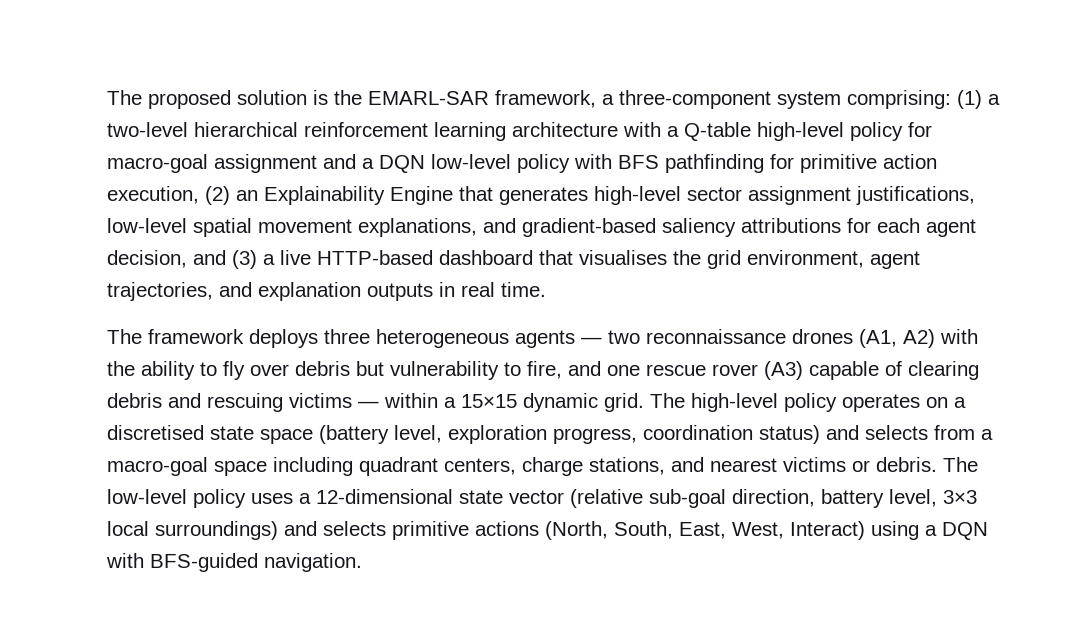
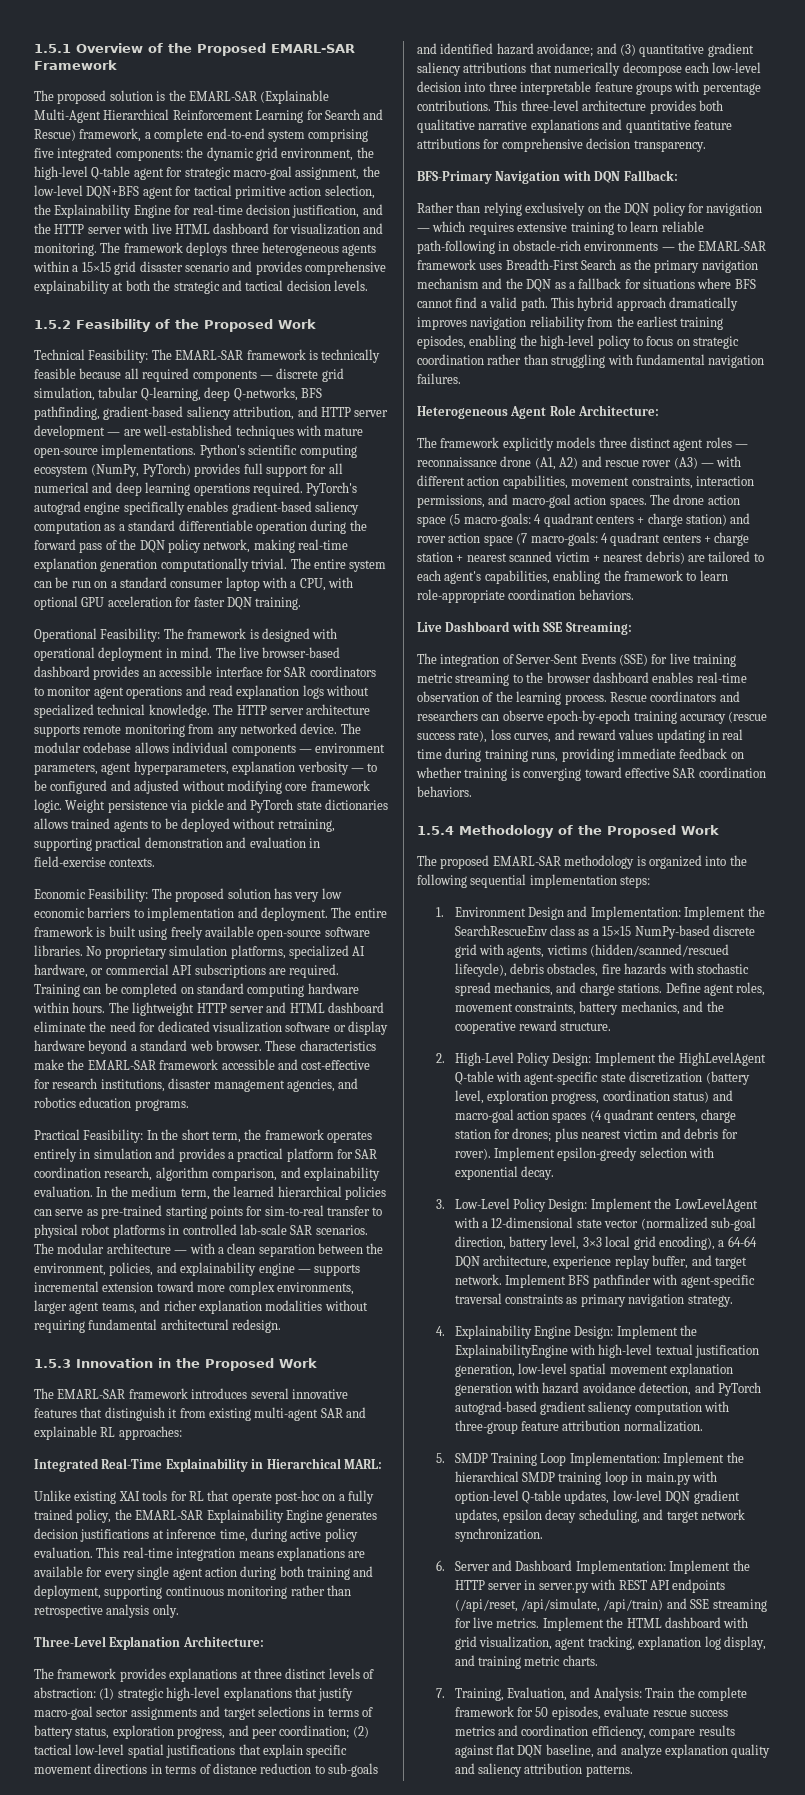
(107, 97) none -> [34,43,355,56] [34,60,117,70] 1.5.1 Overview of the Proposed EMARL-SAR Framework //
[495,90,1000,109] [107,122,932,141] [107,154,937,173] [107,186,975,205] [107,218,976,237] [107,250,920,269] [107,282,546,301] framework, a three-component system comprising: (1) a two-level hierarchical reinforcement learning architecture with a Q-table high-level policy for macro-goal assignment and a DQN low-level policy with BFS pathfinding for primitive action execution, (2) an Explainability Engine that generates high-level sector assignment justifications, low-level spatial movement explanations, and gradient-based saliency attributions for each agent decision, and (3) a live HTTP-based dashboard that visualises the grid environment, agent trajectories, and explanation outputs in real time. // -> [260,90,330,104] [34,109,384,123] [34,128,369,142] [34,147,374,161] [34,166,380,180] [34,185,375,199] [34,204,383,218] [34,223,384,235] [34,243,97,256] (Explainable Multi-Agent Hierarchical Reinforcement Learning for Search and Rescue) framework, a complete end-to-end system comprising five integrated components: the dynamic grid environment, the high-level Q-table agent for strategic macro-goal assignment, the low-level DQN+BFS agent for tactical primitive action selection, the Explainability Engine for real-time decision justification, and the HTTP server with live HTML dashboard for visualization and monitoring.
[581,329,978,348] [107,361,979,380] [107,393,966,412] [107,425,313,444] — two reconnaissance drones (A1, A2) with the ability to fly over debris but vulnerability to fire, and one rescue rover (A3) capable of clearing debris and rescuing victims — within a 15×15 dynamic grid. The high-level policy operates on a discretised state space -> [33,261,386,275] [34,280,368,294] [34,319,316,332] [34,349,381,363] [34,368,344,382] [34,387,322,401] [34,406,389,420] [34,425,364,439] [34,444,357,458] [34,463,343,477] [34,482,358,496] [34,501,359,515] [34,520,367,534] [34,539,348,553] [34,558,387,572] [34,577,354,591] [34,596,302,610] [34,628,338,642] [34,647,341,661] [34,666,376,680] [34,685,369,699] [34,704,371,718] [34,723,361,737] [34,742,386,756] [34,761,378,775] [34,780,370,794] [34,799,388,813] [34,818,335,832] [34,837,320,851] [34,856,156,867] [34,888,342,902] [34,907,387,921] [34,926,370,940] [34,945,366,959] [34,964,340,978] [34,983,359,997] [33,1002,384,1016] [34,1021,388,1035] [34,1040,376,1054] [34,1059,371,1070] [34,1078,359,1092] [34,1097,189,1111] [34,1129,372,1143] [34,1148,378,1162] [34,1167,380,1181] [34,1186,386,1200] [34,1205,383,1219] [34,1224,368,1238] [34,1243,384,1257] [34,1262,361,1276] [34,1281,354,1295] [34,1300,368,1314] [34,1319,282,1333] [34,1358,317,1371] [34,1388,348,1399] [34,1407,366,1421] [34,1426,182,1440] [34,1458,382,1472] [34,1490,375,1504] [34,1509,378,1523] [34,1528,358,1542] [34,1547,366,1561] [34,1566,374,1580] [34,1585,351,1599] [34,1604,179,1618] [34,1636,264,1650] [34,1668,374,1682] [34,1687,354,1701] [34,1706,373,1720] [34,1725,369,1739] [34,1744,348,1758] [34,1763,378,1777] [417,43,754,57] [417,62,762,76] [417,81,761,95] [417,100,723,114] [417,119,732,133] [417,138,706,152] [417,170,678,184] [417,202,763,216] [417,221,704,235] [417,240,767,254] [417,259,758,273] [417,278,756,292] [417,297,738,311] [417,316,724,330] [417,335,739,349] [417,354,765,368] [417,373,461,384] [417,405,660,419] [417,437,748,451] [417,456,742,470] [417,475,754,489] [417,494,740,508] [417,513,751,527] [417,532,750,546] [417,551,764,564] [417,570,728,584] [417,589,634,603] [417,621,632,635] [417,653,736,667] [417,672,747,686] [417,691,740,705] [417,710,768,724] [417,729,744,743] [417,748,744,762] [416,767,766,781] [417,786,472,797] [417,825,719,838] [417,855,747,869] [417,874,651,888] [435,906,765,920] [454,925,755,939] [454,944,730,958] [454,963,749,977] [454,982,766,996] [454,1001,724,1015] [454,1020,612,1034] [435,1052,766,1066] [454,1071,703,1085] within a 15×15 grid disaster scenario and provides comprehensive explainability at both the strategic and tactical decision levels. // 1.5.2 Feasibility of the Proposed Work // Technical Feasibility: The EMARL-SAR framework is technically feasible because all required components — discrete grid simulation, tabular Q-learning, deep Q-networks, BFS pathfinding, gradient-based saliency attribution, and HTTP server development — are well-established techniques with mature open-source implementations. Python's scientific computing ecosystem (NumPy, PyTorch) provides full support for all numerical and deep learning operations required. PyTorch's autograd engine specifically enables gradient-based saliency computation as a standard differentiable operation during the forward pass of the DQN policy network, making real-time explanation generation computationally trivial. The entire system can be run on a standard consumer laptop with a CPU, with optional GPU acceleration for faster DQN training. // Operational Feasibility: The framework is designed with operational deployment in mind. The live browser-based dashboard provides an accessible interface for SAR coordinators to monitor agent operations and read explanation logs without specialized technical knowledge. The HTTP server architecture supports remote monitoring from any networked device. The modular codebase allows individual components — environment parameters, agent hyperparameters, explanation verbosity — to be configured and adjusted without modifying core framework logic. Weight persistence via pickle and PyTorch state dictionaries allows trained agents to be deployed without retraining, supporting practical demonstration and evaluation in field-exercise contexts. // Economic Feasibility: The proposed solution has very low economic barriers to implementation and deployment. The entire framework is built using freely available open-source software libraries. No proprietary simulation platforms, specialized AI hardware, or commercial API subscriptions are required. Training can be completed on standard computing hardware within hours. The lightweight HTTP server and HTML dashboard eliminate the need for dedicated visualization software or display hardware beyond a standard web browser. These characteristics make the EMARL-SAR framework accessible and cost-effective for research institutions, disaster management agencies, and robotics education programs. // Practical Feasibility: In the short term, the framework operates entirely in simulation and provides a practical platform for SAR coordination research, algorithm comparison, and explainability evaluation. In the medium term, the learned hierarchical policies can serve as pre-trained starting points for sim-to-real transfer to physical robot platforms in controlled lab-scale SAR scenarios. The modular architecture — with a clean separation between the environment, policies, and explainability engine — supports incremental extension toward more complex environments, larger agent teams, and richer explanation modalities without requiring fundamental architectural redesign. // 1.5.3 Innovation in the Proposed Work // The EMARL-SAR framework introduces several innovative features that distinguish it from existing multi-agent SAR and explainable RL approaches: // Integrated Real-Time Explainability in Hierarchical MARL: // Unlike existing XAI tools for RL that operate post-hoc on a fully trained policy, the EMARL-SAR Explainability Engine generates decision justifications at inference time, during active policy evaluation. This real-time integration means explanations are available for every single agent action during both training and deployment, supporting continuous monitoring rather than retrospective analysis only. // Three-Level Explanation Architecture: // The framework provides explanations at three distinct levels of abstraction: (1) strategic high-level explanations that justify macro-goal sector assignments and target selections in terms of battery status, exploration progress, and peer coordination; (2) tactical low-level spatial justifications that explain specific movement directions in terms of distance reduction to sub-goals and identified hazard avoidance; and (3) quantitative gradient saliency attributions that numerically decompose each low-level decision into three interpretable feature groups with percentage contributions. This three-level architecture provides both qualitative narrative explanations and quantitative feature attributions for comprehensive decision transparency. // BFS-Primary Navigation with DQN Fallback: // Rather than relying exclusively on the DQN policy for navigation — which requires extensive training to learn reliable path-following in obstacle-rich environments — the EMARL-SAR framework uses Breadth-First Search as the primary navigation mechanism and the DQN as a fallback for situations where BFS cannot find a valid path. This hybrid approach dramatically improves navigation reliability from the earliest training episodes, enabling the high-level policy to focus on strategic coordination rather than struggling with fundamental navigation failures. // Heterogeneous Agent Role Architecture: // The framework explicitly models three distinct agent roles — reconnaissance drone (A1, A2) and rescue rover (A3) — with different action capabilities, movement constraints, interaction permissions, and macro-goal action spaces. The drone action space (5 macro-goals: 4 quadrant centers + charge station) and rover action space (7 macro-goals: 4 quadrant centers + charge station + nearest scanned victim + nearest debris) are tailored to each agent's capabilities, enabling the framework to learn role-appropriate coordination behaviors. // Live Dashboard with SSE Streaming: // The integration of Server-Sent Events (SSE) for live training metric streaming to the browser dashboard enables real-time observation of the learning process. Rescue coordinators and researchers can observe epoch-by-epoch training accuracy (rescue success rate), loss curves, and reward values updating in real time during training runs, providing immediate feedback on whether training is converging toward effective SAR coordination behaviors. // 1.5.4 Methodology of the Proposed Work // The proposed EMARL-SAR methodology is organized into the following sequential implementation steps: // 1. Environment Design and Implementation: Implement the SearchRescueEnv class as a 15×15 NumPy-based discrete grid with agents, victims (hidden/scanned/rescued lifecycle), debris obstacles, fire hazards with stochastic spread mechanics, and charge stations. Define agent roles, movement constraints, battery mechanics, and the cooperative reward structure. // 2. High-Level Policy Design: Implement the HighLevelAgent Q-table with agent-specific state discretization
[865,425,993,440] [107,457,978,476] [107,489,293,508] selects from a macro-goal space including quadrant centers, charge stations, and nearest victims or debris. The low-level policy uses -> [454,1109,736,1123] [454,1128,738,1142] [454,1147,715,1161] [454,1166,555,1180] [435,1198,758,1212] [453,1217,479,1228] macro-goal action spaces (4 quadrant centers, charge station for drones; plus nearest victim and debris for rover). Implement epsilon-greedy selection with exponential decay. // 3. Low-Level Policy Design: Implement the LowLevelAgent with
[570,489,643,508] (relative -> [640,1217,708,1230] (normalized
[155,521,988,540] [106,553,362,572] surroundings) and selects primitive actions (North, South, East, West, Interact) using a DQN with BFS-guided navigation. -> [633,1236,757,1250] [454,1255,747,1269] [454,1274,755,1288] [454,1293,733,1307] [435,1325,698,1339] [454,1344,760,1358] [454,1363,734,1377] [454,1382,761,1396] [454,1401,730,1415] [454,1420,703,1434] [435,1452,744,1466] [454,1471,717,1485] [454,1490,740,1504] [454,1509,745,1523] [454,1528,543,1542] [435,1560,750,1574] [454,1579,726,1593] [454,1598,767,1612] [454,1617,749,1631] [454,1636,766,1650] [454,1655,598,1669] [435,1687,747,1701] [454,1706,728,1720] [454,1725,735,1739] [454,1744,771,1758] [454,1763,633,1777] grid encoding), a 64-64 DQN architecture, experience replay buffer, and target network. Implement BFS pathfinder with agent-specific traversal constraints as primary navigation strategy. // 4. Explainability Engine Design: Implement the ExplainabilityEngine with high-level textual justification generation, low-level spatial movement explanation generation with hazard avoidance detection, and PyTorch autograd-based gradient saliency computation with three-group feature attribution normalization. // 5. SMDP Training Loop Implementation: Implement the hierarchical SMDP training loop in main.py with option-level Q-table updates, low-level DQN gradient updates, epsilon decay scheduling, and target network synchronization. // 6. Server and Dashboard Implementation: Implement the HTTP server in server.py with REST API endpoints (/api/reset, /api/simulate, /api/train) and SSE streaming for live metrics. Implement the HTML dashboard with grid visualization, agent tracking, explanation log display, and training metric charts. // 7. Training, Evaluation, and Analysis: Train the complete framework for 50 episodes, evaluate rescue success metrics and coordination efficiency, compare results against flat DQN baseline, and analyze explanation quality and saliency attribution patterns.

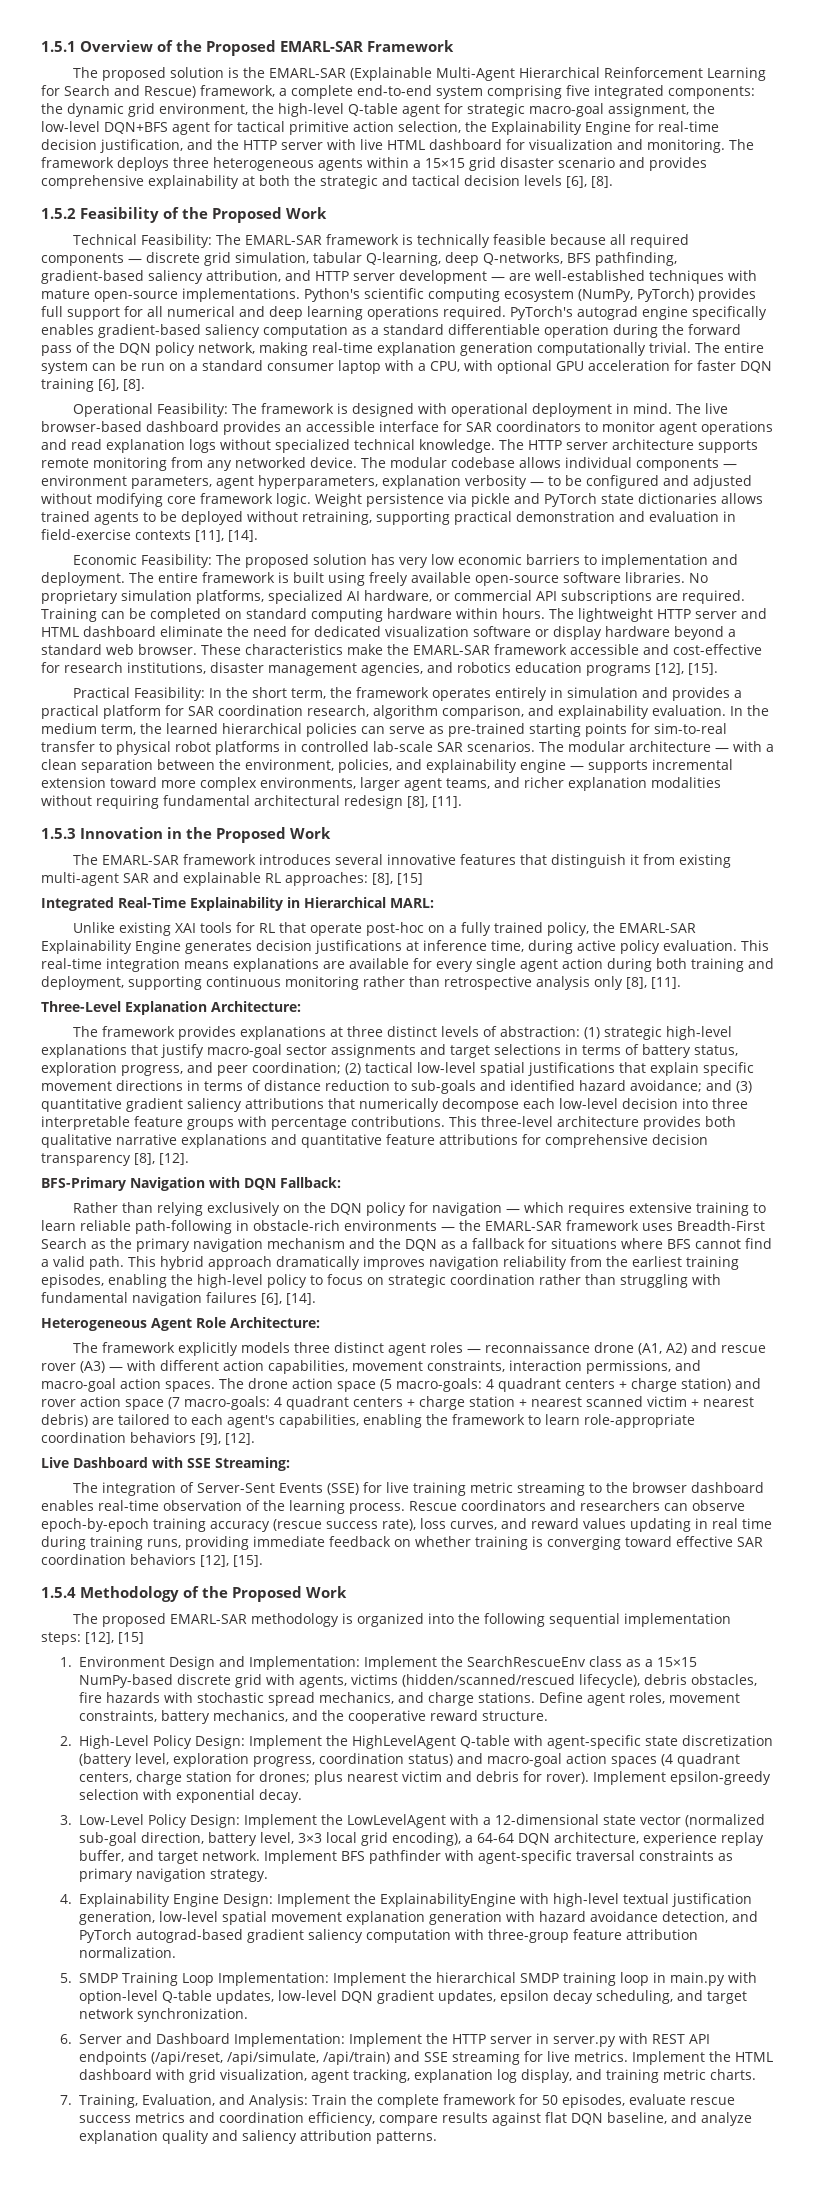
[334,280,368,291] levels. -> [524,175,613,188] levels [6], [8].
[255,597,302,610] training. -> [41,378,145,392] training [6], [8].
[109,858,156,867] contexts. -> [135,530,258,542] contexts [11], [14].
[134,1099,189,1111] programs. -> [586,663,718,676] programs [12], [15].
[232,1319,282,1333] redesign. -> [344,795,462,809] redesign [8], [11].
(182, 1433) none -> [372,873,423,885] [8], [15]
[152,1604,179,1618] only. -> [594,976,681,990] only [8], [11].
[633,140,706,152] transparency. -> [41,1153,189,1166] transparency [8], [12].
[417,373,461,384] failures. -> [206,1292,316,1305] failures [6], [14].
[578,589,634,600] behaviors. -> [130,1432,255,1445] behaviors [9], [12].
[417,786,472,797] behaviors. -> [130,1554,263,1567] behaviors [12], [15].
(651, 882) none -> [85,1632,144,1644] [12], [15]

